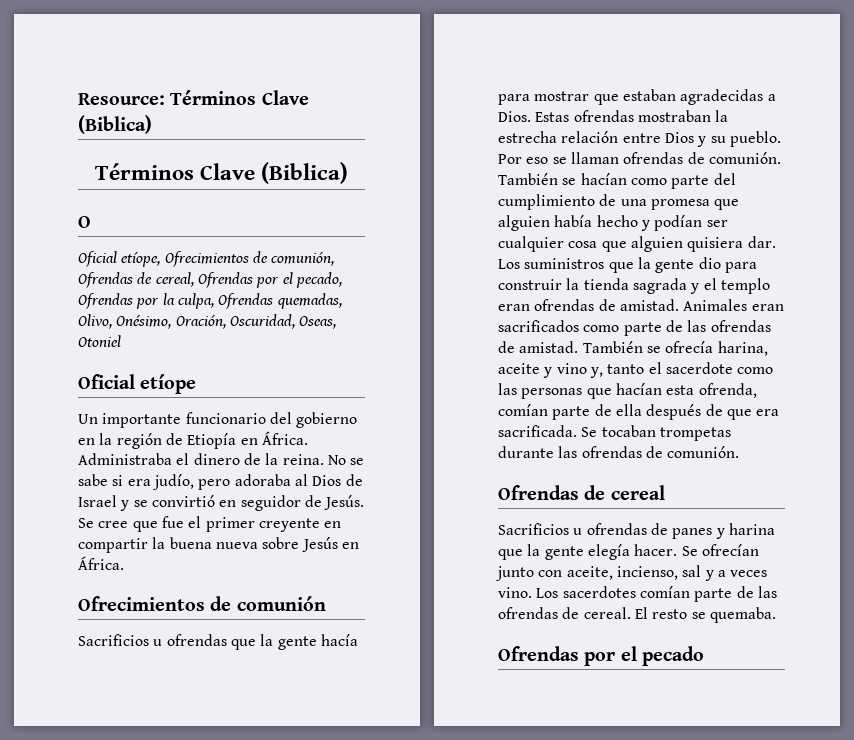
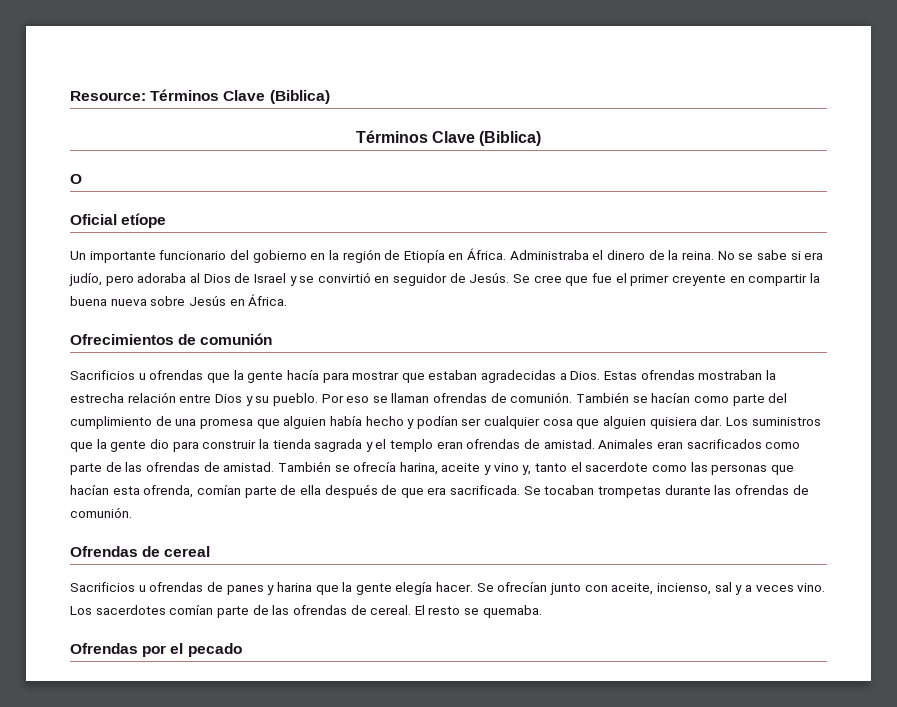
[78,251,335,267] [78,272,342,288] [78,293,342,309] [78,314,337,329] [78,335,121,347] // Oficial etíope, Ofrecimientos de comunión, Ofrendas de cereal, Ofrendas por el pecado, Ofrendas por la culpa, Ofrendas quemadas, Olivo, Onésimo, Oración, Oscuridad, Oseas, Otoniel -> (82, 179) none

